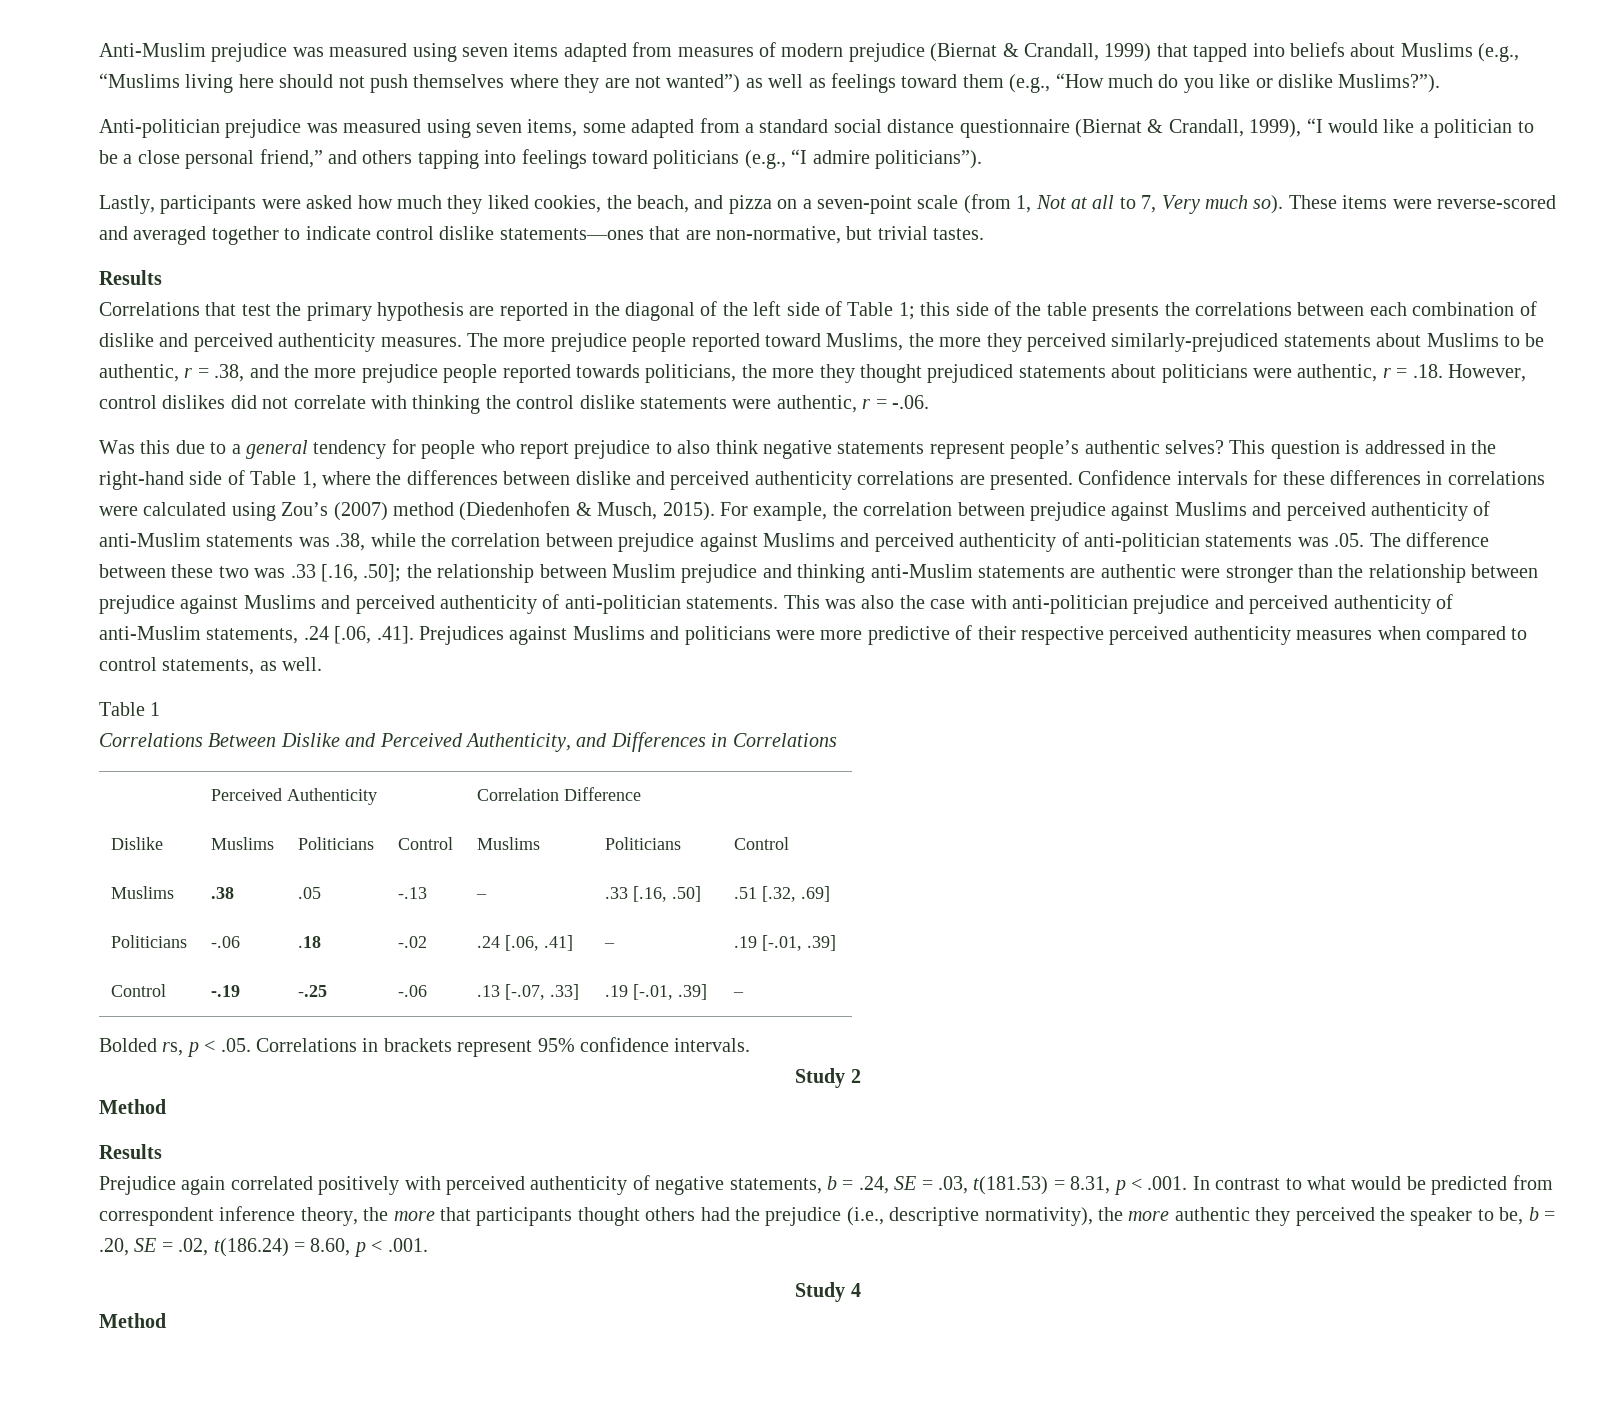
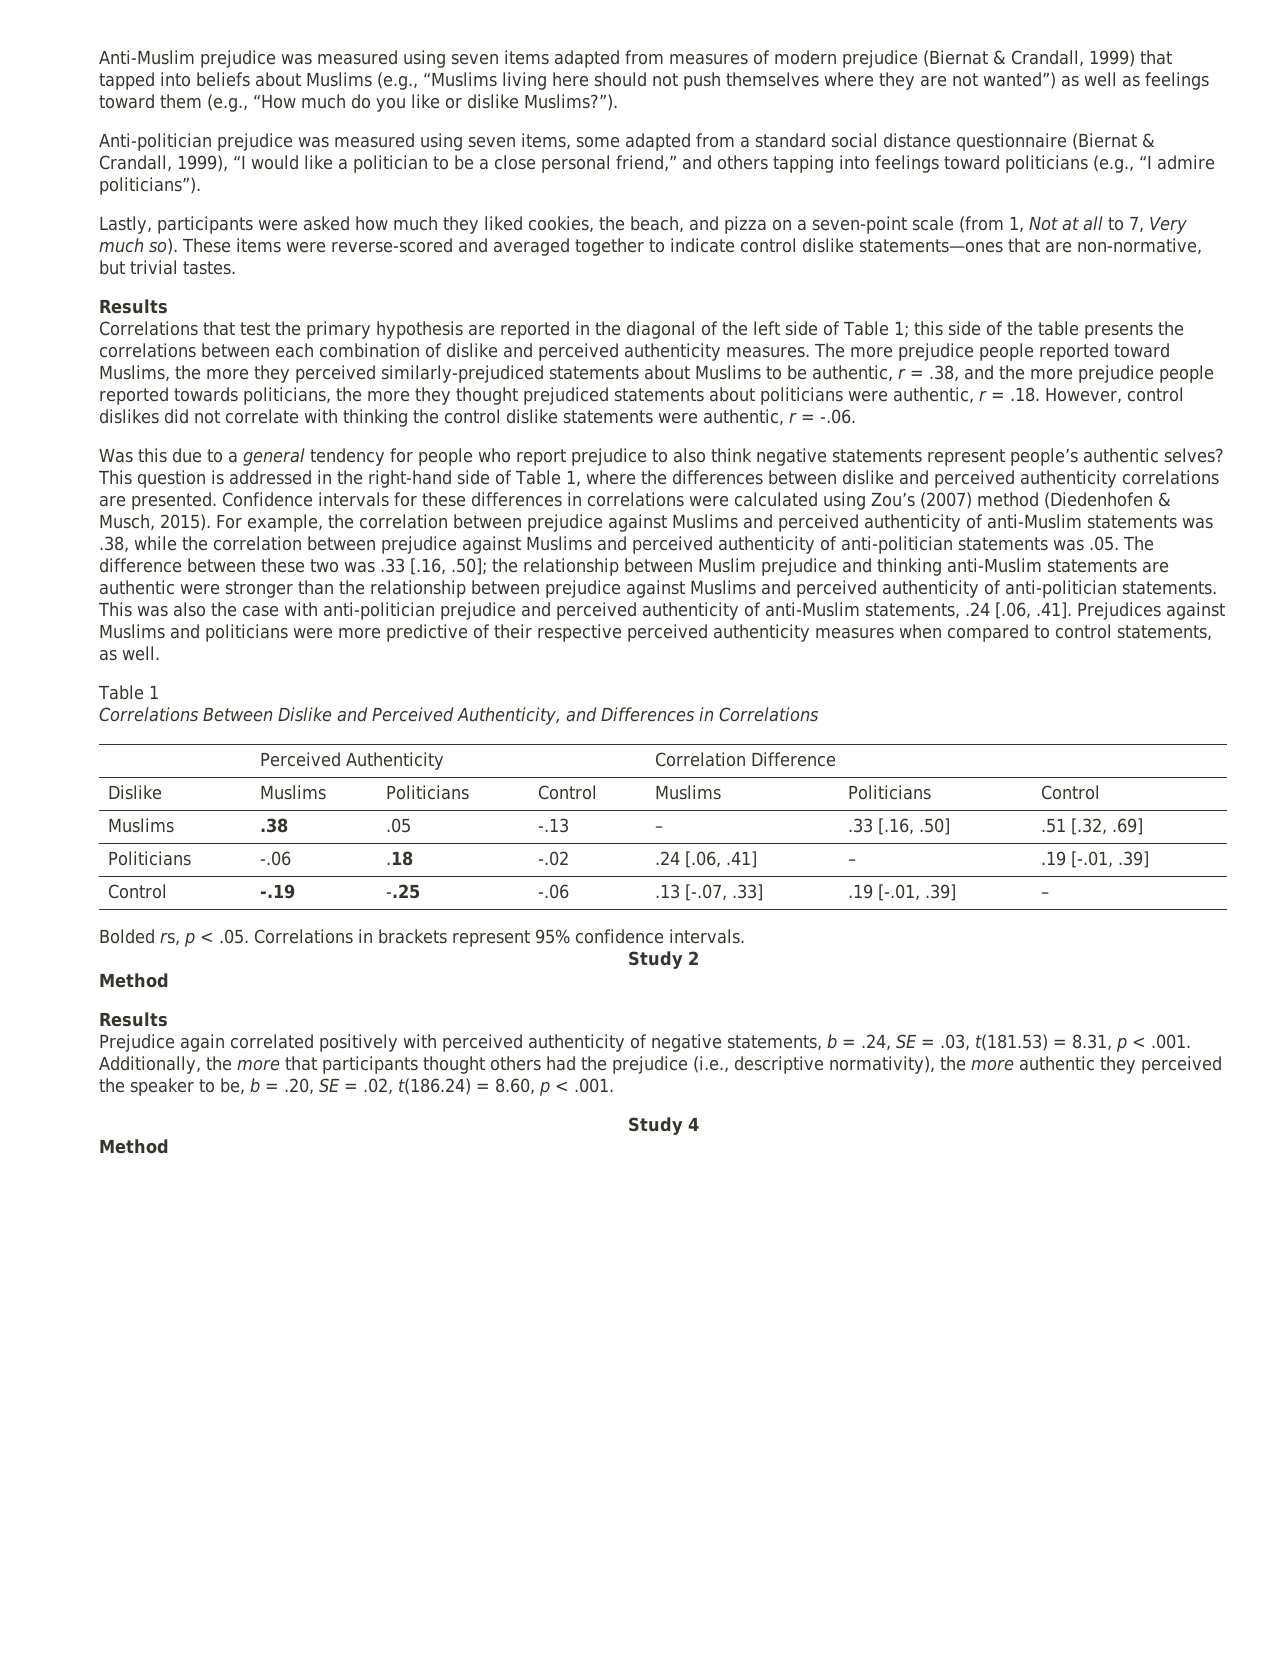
[1192,1175,1553,1195] [99,1206,358,1226] In contrast to what would be predicted from correspondent inference theory, -> [99,1056,201,1074] Additionally,

